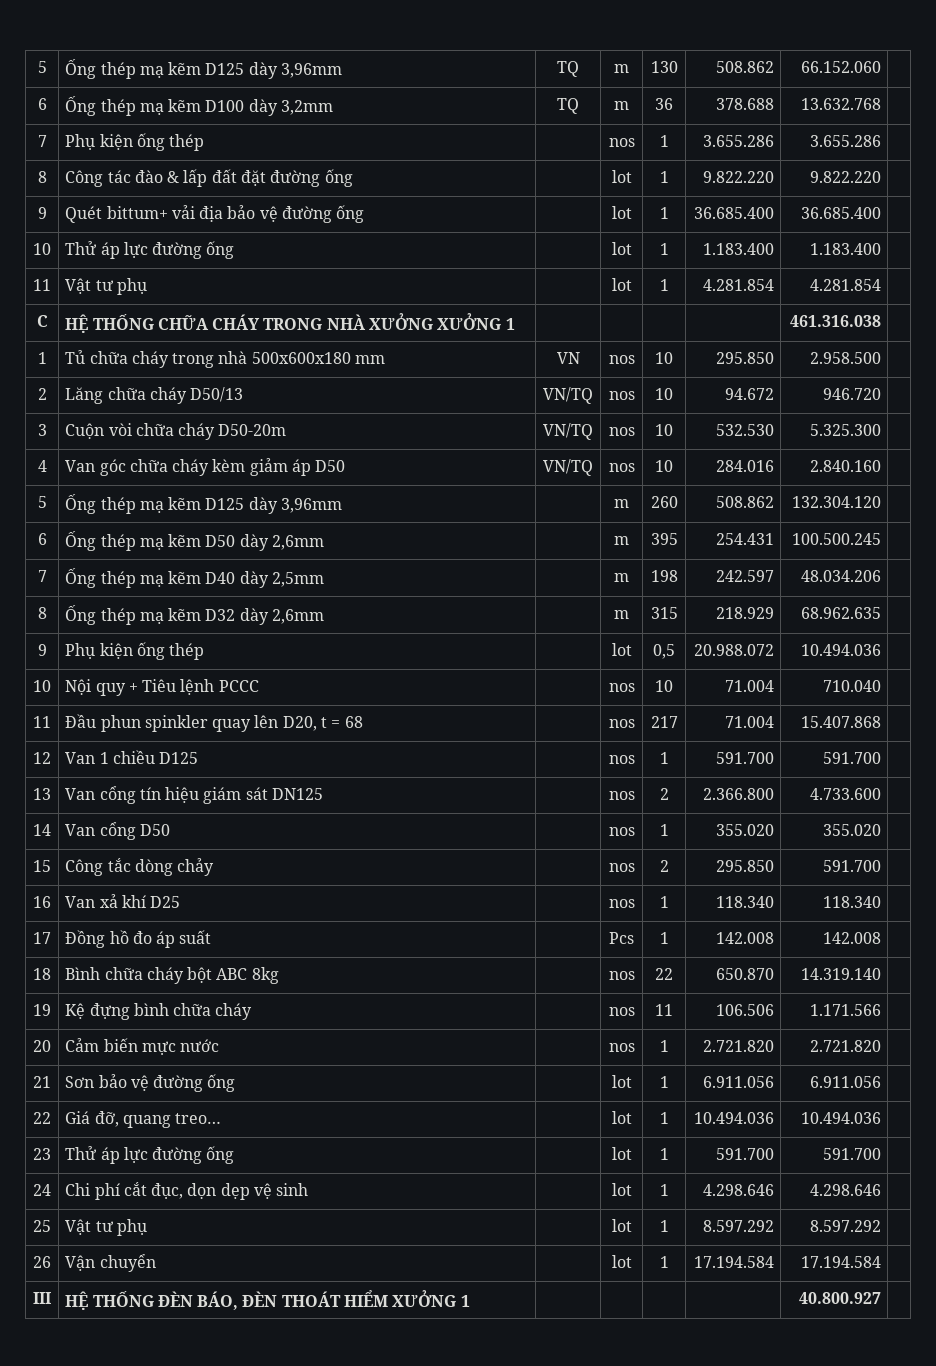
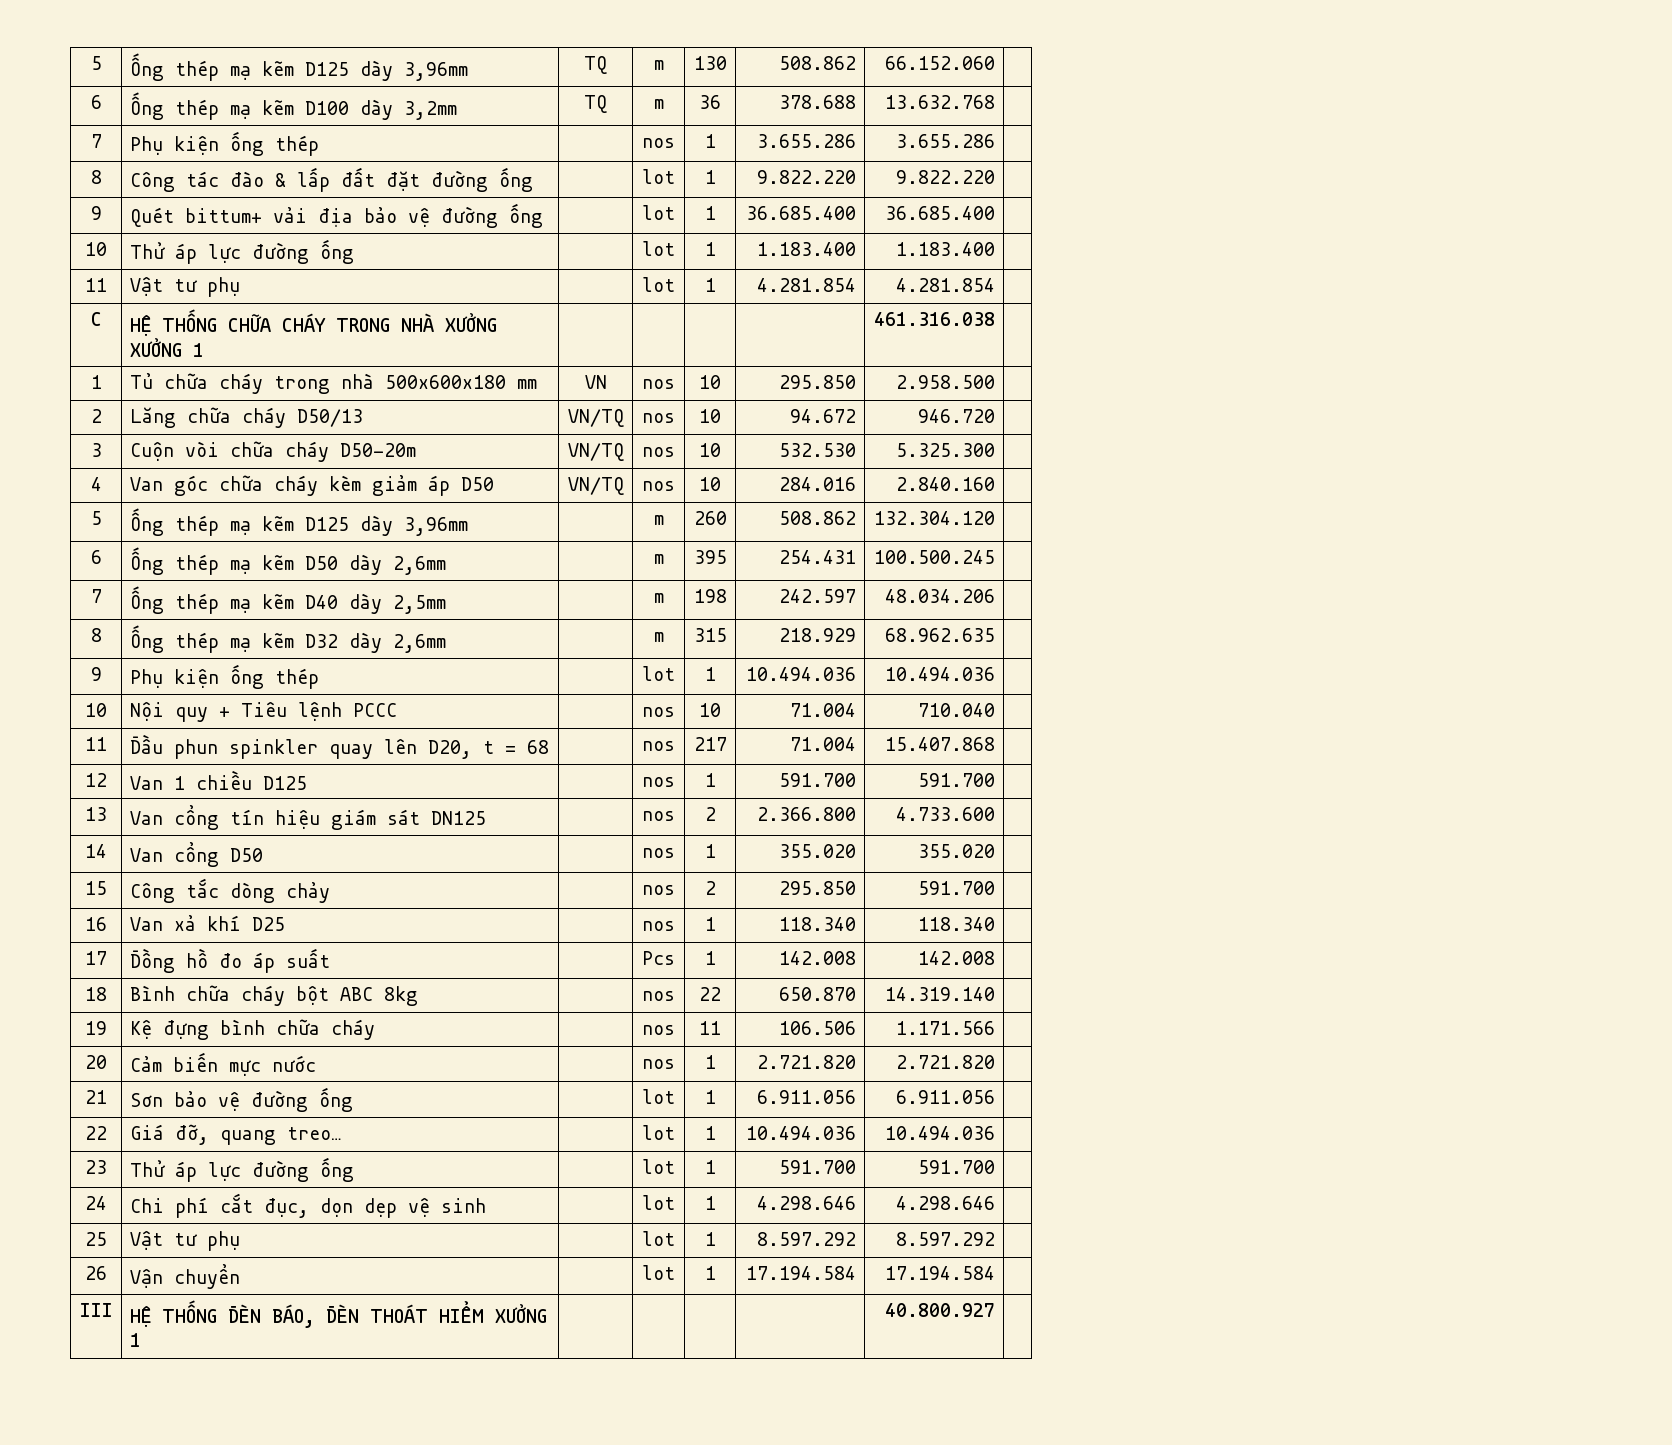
[653,644,675,659] [693,644,774,656] 0,5 | 20.988.072 -> [704,667,716,681] [746,667,857,681] 1 | 10.494.036

